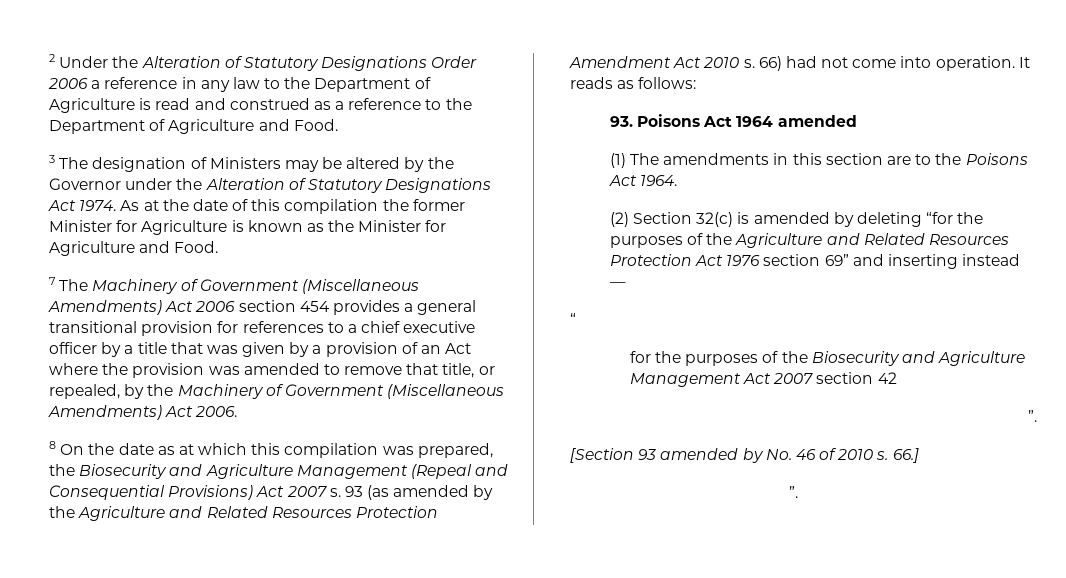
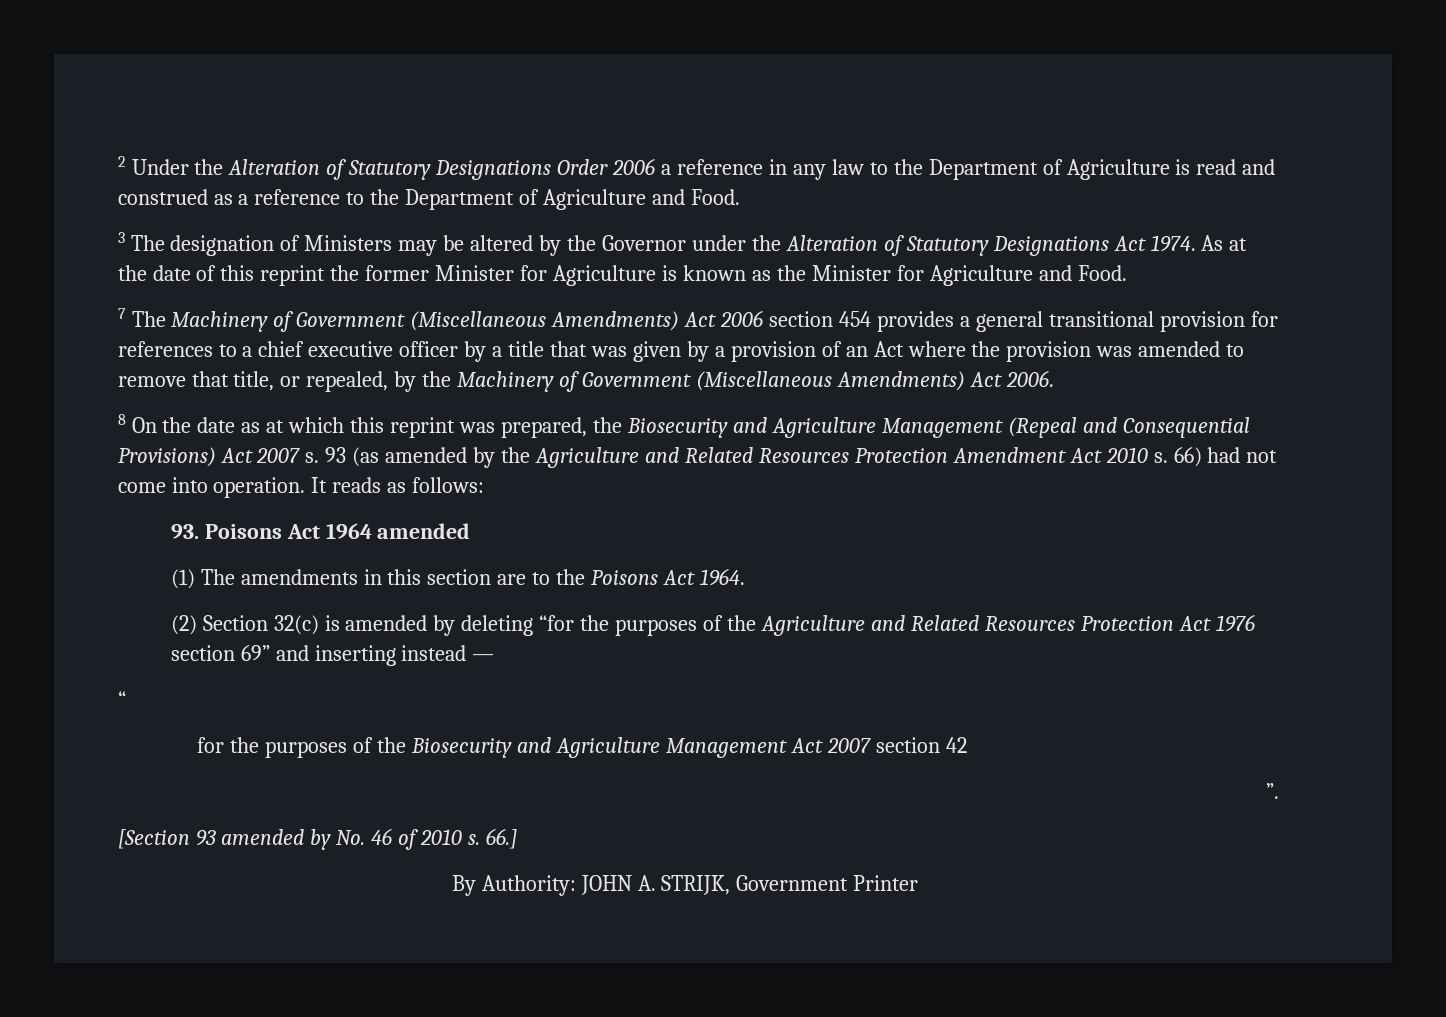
[284,199,379,214] compilation -> [260,265,326,286] reprint
[284,443,379,458] compilation -> [390,417,456,438] reprint
[789,486,798,498] ”. -> [451,875,919,896] By Authority: JOHN A. STRIJK, Government Printer

